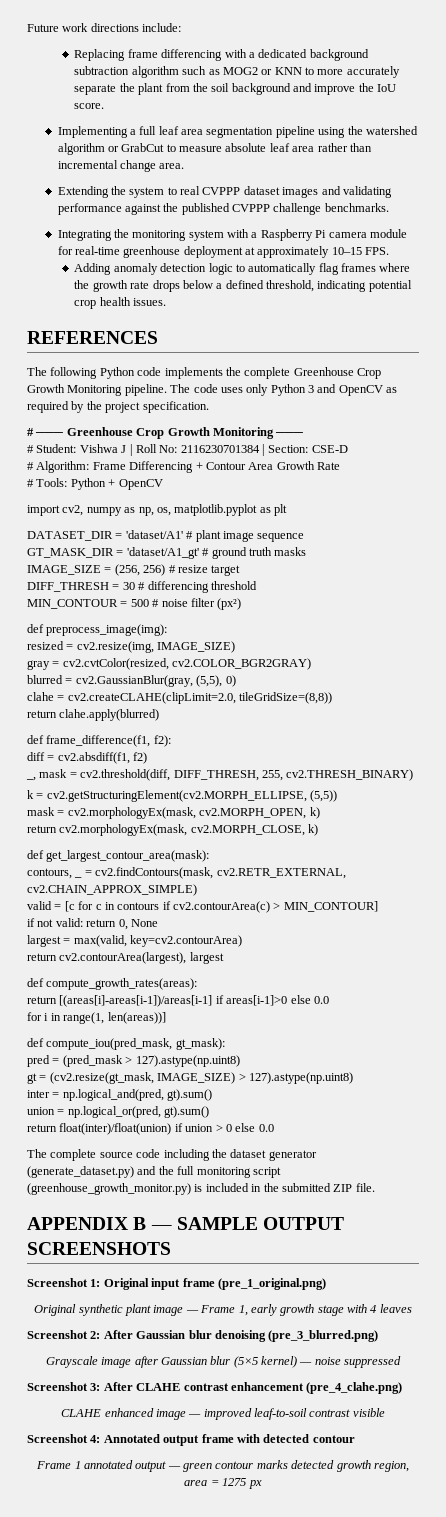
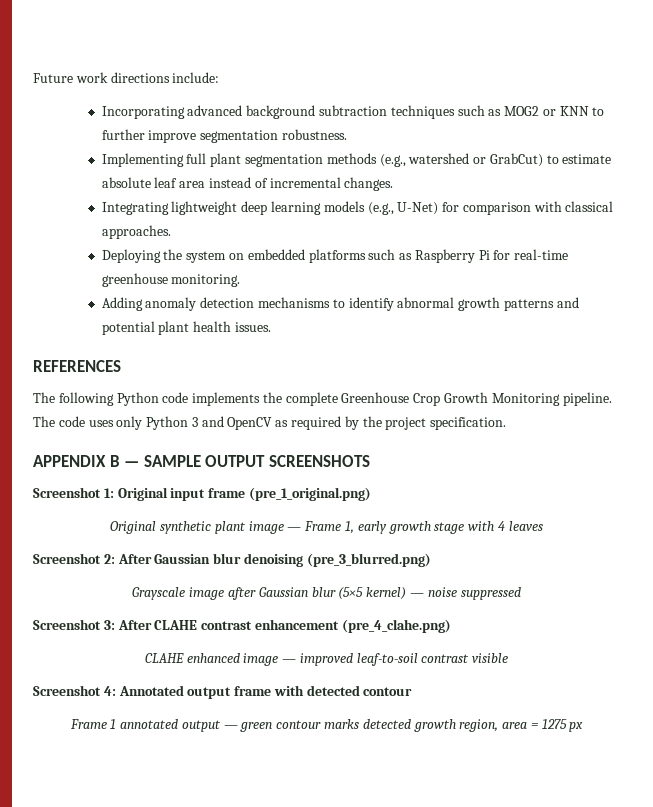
[74,49,308,61] Replacing frame differencing with a dedicated -> [101,105,243,119] Incorporating advanced
[131,66,179,78] algorithm -> [390,105,455,119] techniques
[317,66,400,78] [74,83,397,95] [74,103,105,109] [57,126,418,138] [57,143,372,155] [57,160,185,172] [57,186,392,198] [57,203,389,215] [57,229,407,241] [57,246,390,258] [74,263,411,275] [74,280,412,292] [74,300,97,309] more accurately separate the plant from the soil background and improve the IoU score. // Implementing a full leaf area segmentation pipeline using the watershed algorithm or GrabCut to measure absolute leaf area rather than incremental change area. // Extending the system to real CVPPP dataset images and validating performance against the published CVPPP challenge benchmarks. // Integrating the monitoring system with a Raspberry Pi camera module for real-time greenhouse deployment at approximately 10–15 FPS. // Adding anomaly detection logic to automatically flag frames where the growth rate drops below a defined threshold, indicating potential crop -> [101,129,347,143] [101,153,612,167] [101,177,394,191] [101,201,614,215] [101,225,171,239] [101,249,569,263] [101,273,241,287] [101,297,579,311] [101,321,190,335] further improve segmentation robustness. // Implementing full plant segmentation methods (e.g., watershed or GrabCut) to estimate absolute leaf area instead of incremental changes. // Integrating lightweight deep learning models (e.g., U-Net) for comparison with classical approaches. // Deploying the system on embedded platforms such as Raspberry Pi for real-time greenhouse monitoring. // Adding anomaly detection mechanisms to identify abnormal growth patterns and potential plant
[27,427,304,439] [27,444,348,456] [27,461,340,473] [27,478,163,490] [27,504,287,516] [27,530,305,542] [27,547,307,559] [27,564,241,576] [27,581,257,593] [27,598,242,610] [27,624,168,636] [27,641,236,653] [27,658,312,670] [27,675,236,687] [27,692,333,704] [27,709,160,721] [27,735,171,747] [27,752,148,764] [26,769,414,781] [27,790,338,802] [27,807,320,819] [27,824,319,836] [27,850,210,862] [27,868,83,879] [84,867,346,879] [27,884,197,896] [27,901,378,913] [27,918,158,930] [27,935,243,947] [27,952,224,964] [27,978,198,990] [27,995,329,1007] [27,1012,166,1024] [27,1038,225,1050] [27,1055,240,1067] [27,1072,353,1084] [27,1089,213,1101] [27,1106,210,1118] [27,1123,274,1135] [27,1149,317,1161] [27,1166,281,1178] [27,1183,375,1195] // # ─── Greenhouse Crop Growth Monitoring ─── // # Student: Vishwa J | Roll No: 2116230701384 | Section: CSE-D // # Algorithm: Frame Differencing + Contour Area Growth Rate // # Tools: Python + OpenCV // import cv2, numpy as np, os, matplotlib.pyplot as plt // DATASET_DIR = 'dataset/A1' # plant image sequence // GT_MASK_DIR = 'dataset/A1_gt' # ground truth masks // IMAGE_SIZE = (256, 256) # resize target // DIFF_THRESH = 30 # differencing threshold // MIN_CONTOUR = 500 # noise filter (px²) // def preprocess_image(img): // resized = cv2.resize(img, IMAGE_SIZE) // gray = cv2.cvtColor(resized, cv2.COLOR_BGR2GRAY) // blurred = cv2.GaussianBlur(gray, (5,5), 0) // clahe = cv2.createCLAHE(clipLimit=2.0, tileGridSize=(8,8)) // return clahe.apply(blurred) // def frame_difference(f1, f2): // diff = cv2.absdiff(f1, f2) // _, mask = cv2.threshold(diff, DIFF_THRESH, 255, cv2.THRESH_BINARY) // k = cv2.getStructuringElement(cv2.MORPH_ELLIPSE, (5,5)) // mask = cv2.morphologyEx(mask, cv2.MORPH_OPEN, k) // return cv2.morphologyEx(mask, cv2.MORPH_CLOSE, k) // def get_largest_contour_area(mask): // contours, _ = cv2.findContours(mask, cv2.RETR_EXTERNAL, cv2.CHAIN_APPROX_SIMPLE) // valid = [c for c in contours if cv2.contourArea(c) > MIN_CONTOUR] // if not valid: return 0, None // largest = max(valid, key=cv2.contourArea) // return cv2.contourArea(largest), largest // def compute_growth_rates(areas): // return [(areas[i]-areas[i-1])/areas[i-1] if areas[i-1]>0 else 0.0 // for i in range(1, len(areas))] // def compute_iou(pred_mask, gt_mask): // pred = (pred_mask > 127).astype(np.uint8) // gt = (cv2.resize(gt_mask, IMAGE_SIZE) > 127).astype(np.uint8) // inter = np.logical_and(pred, gt).sum() // union = np.logical_or(pred, gt).sum() // return float(inter)/float(union) if union > 0 else 0.0 // The complete source code including the dataset generator (generate_dataset.py) and the full monitoring script (greenhouse_growth_monitor.py) is included in the submitted ZIP file. -> (507, 423) none

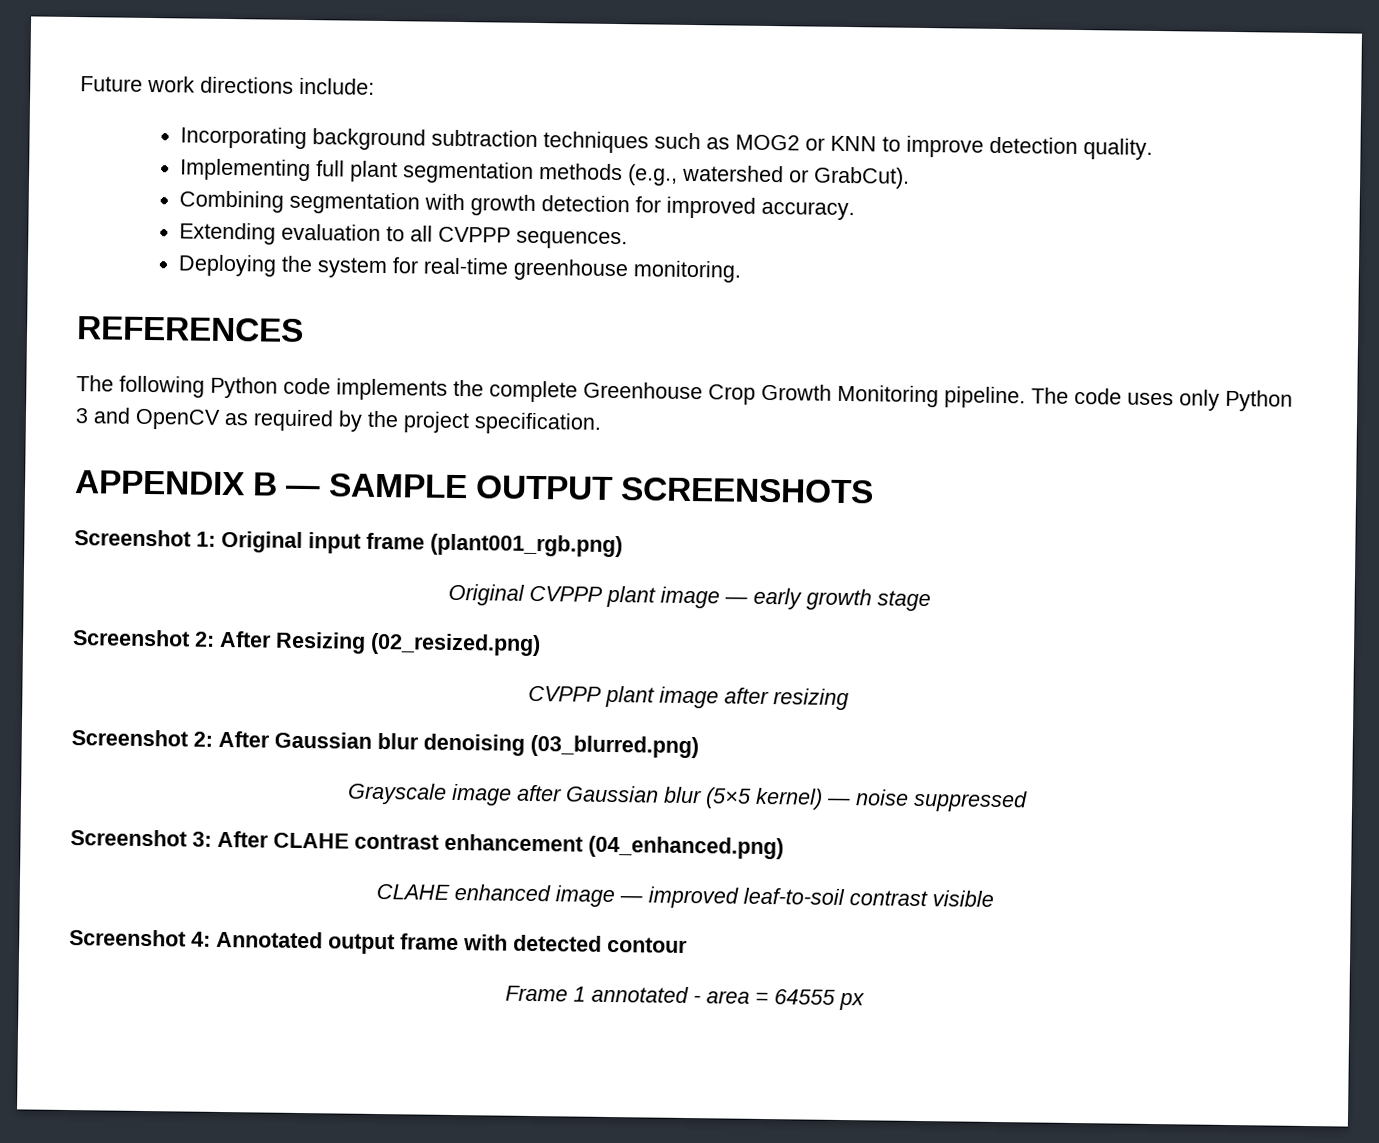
[187,105,243,116] advanced -> (308, 138) none
[101,129,347,143] further improve segmentation robustness. -> [906,135,1154,160] improve detection quality.
[489,153,612,167] [101,177,394,191] [101,201,614,215] [101,225,171,239] [101,249,569,263] [101,273,241,287] [101,297,579,311] [101,321,271,335] GrabCut) to estimate absolute leaf area instead of incremental changes. // Integrating lightweight deep learning models (e.g., U-Net) for comparison with classical approaches. // Deploying the system on embedded platforms such as Raspberry Pi for real-time greenhouse monitoring. // Adding anomaly detection mechanisms to identify abnormal growth patterns and potential plant health issues. -> [813,166,911,189] [179,190,856,221] [179,222,629,250] [178,254,743,283] GrabCut). // Combining segmentation with growth detection for improved accuracy. // Extending evaluation to all CVPPP sequences. // Deploying the system for real-time greenhouse monitoring.
[248,487,371,501] [110,521,212,534] (pre_1_original.png) // Original synthetic -> [430,533,623,558] [447,583,603,606] (plant001_rgb.png) // Original CVPPP
[304,521,354,534] Frame 1, -> (748, 600) none
[468,521,543,531] with 4 leaves -> [72,629,541,657] [527,685,849,711] // Screenshot 2: After Resizing (02_resized.png) // CVPPP plant image after resizing
[306,553,431,567] (pre_3_blurred.png) -> [530,734,699,759] (03_blurred.png)
[341,619,451,633] (pre_4_clahe.png) -> [588,835,784,860] (04_enhanced.png)
[181,719,499,732] output — green contour marks detected growth region, -> [692,995,701,1004] -
[541,719,567,729] 1275 -> [773,989,836,1005] 64555

